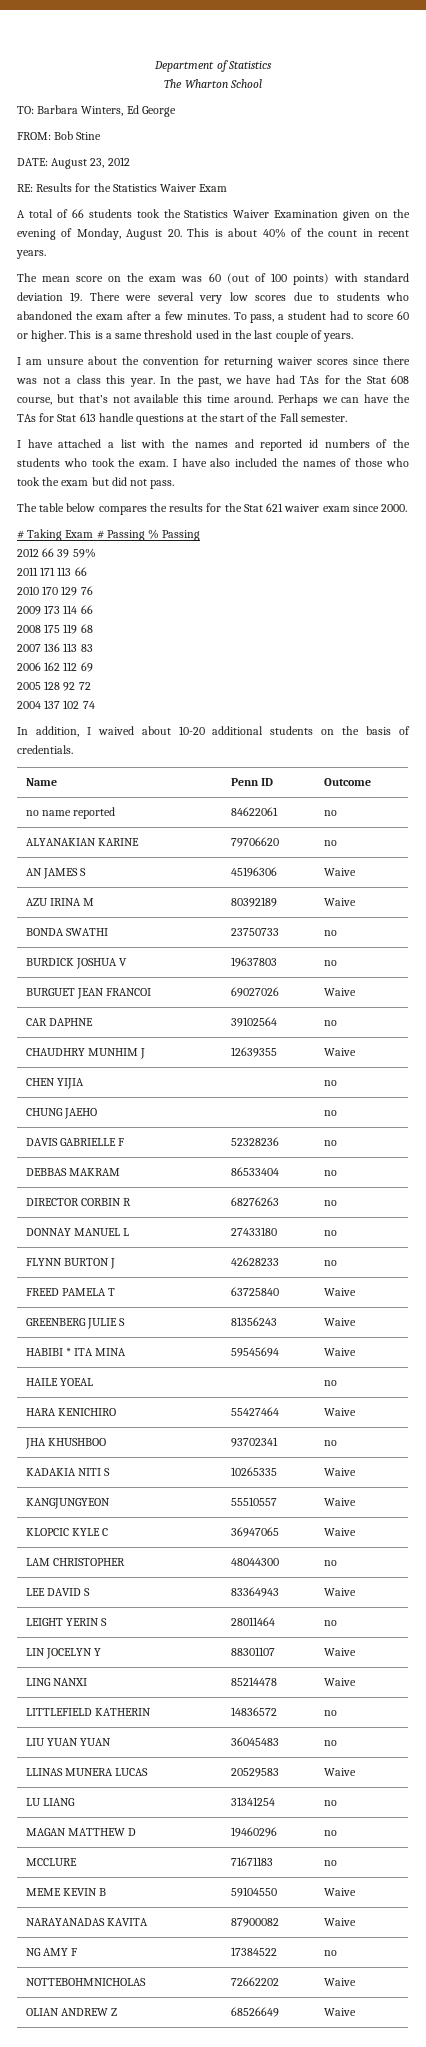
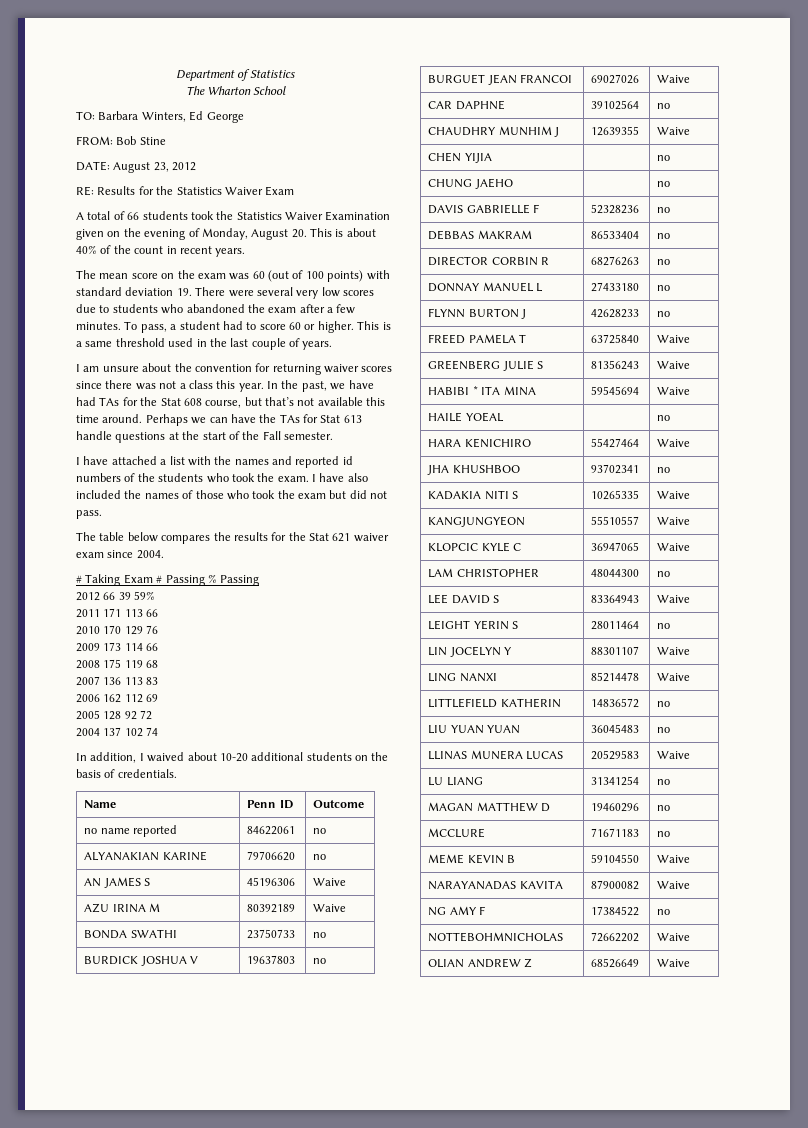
[381,504,408,512] 2000. -> [136,550,164,559] 2004.

